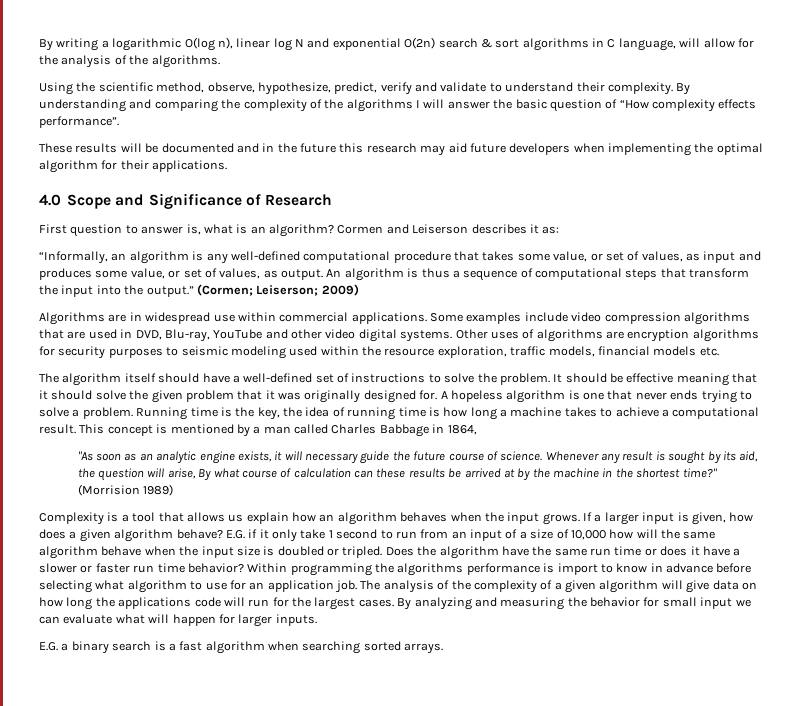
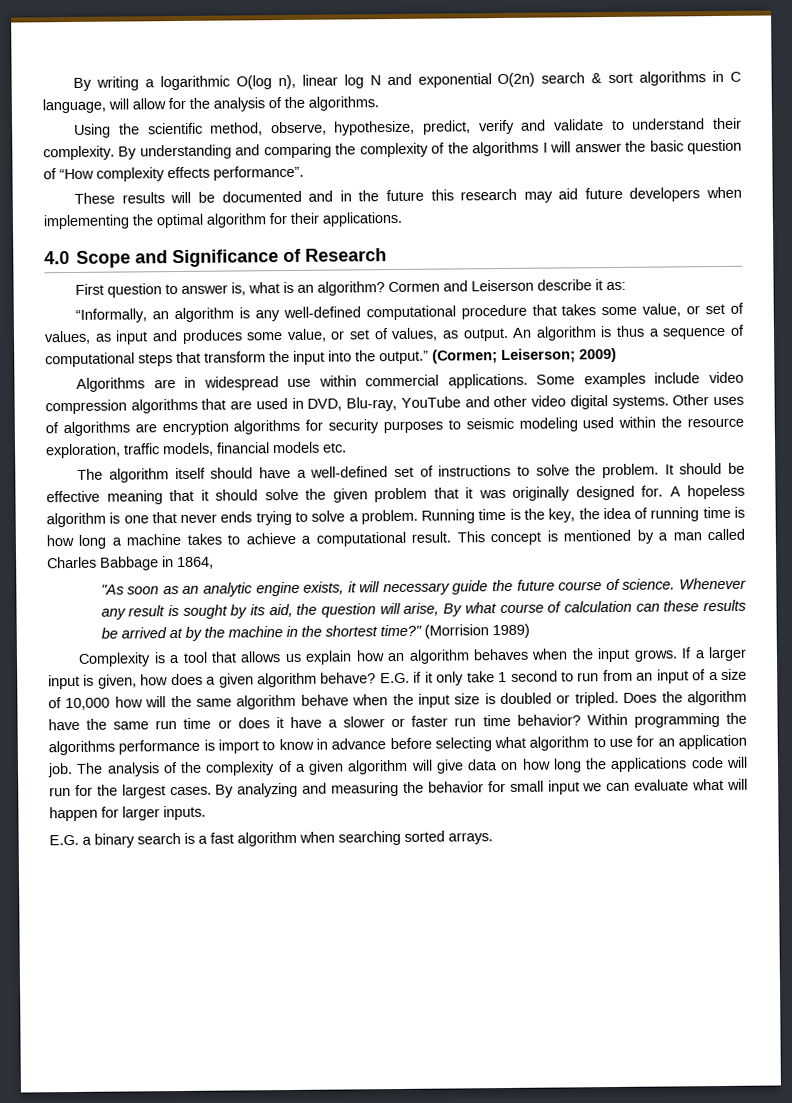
[471,224,527,234] describes -> [537,279,593,291] describe

